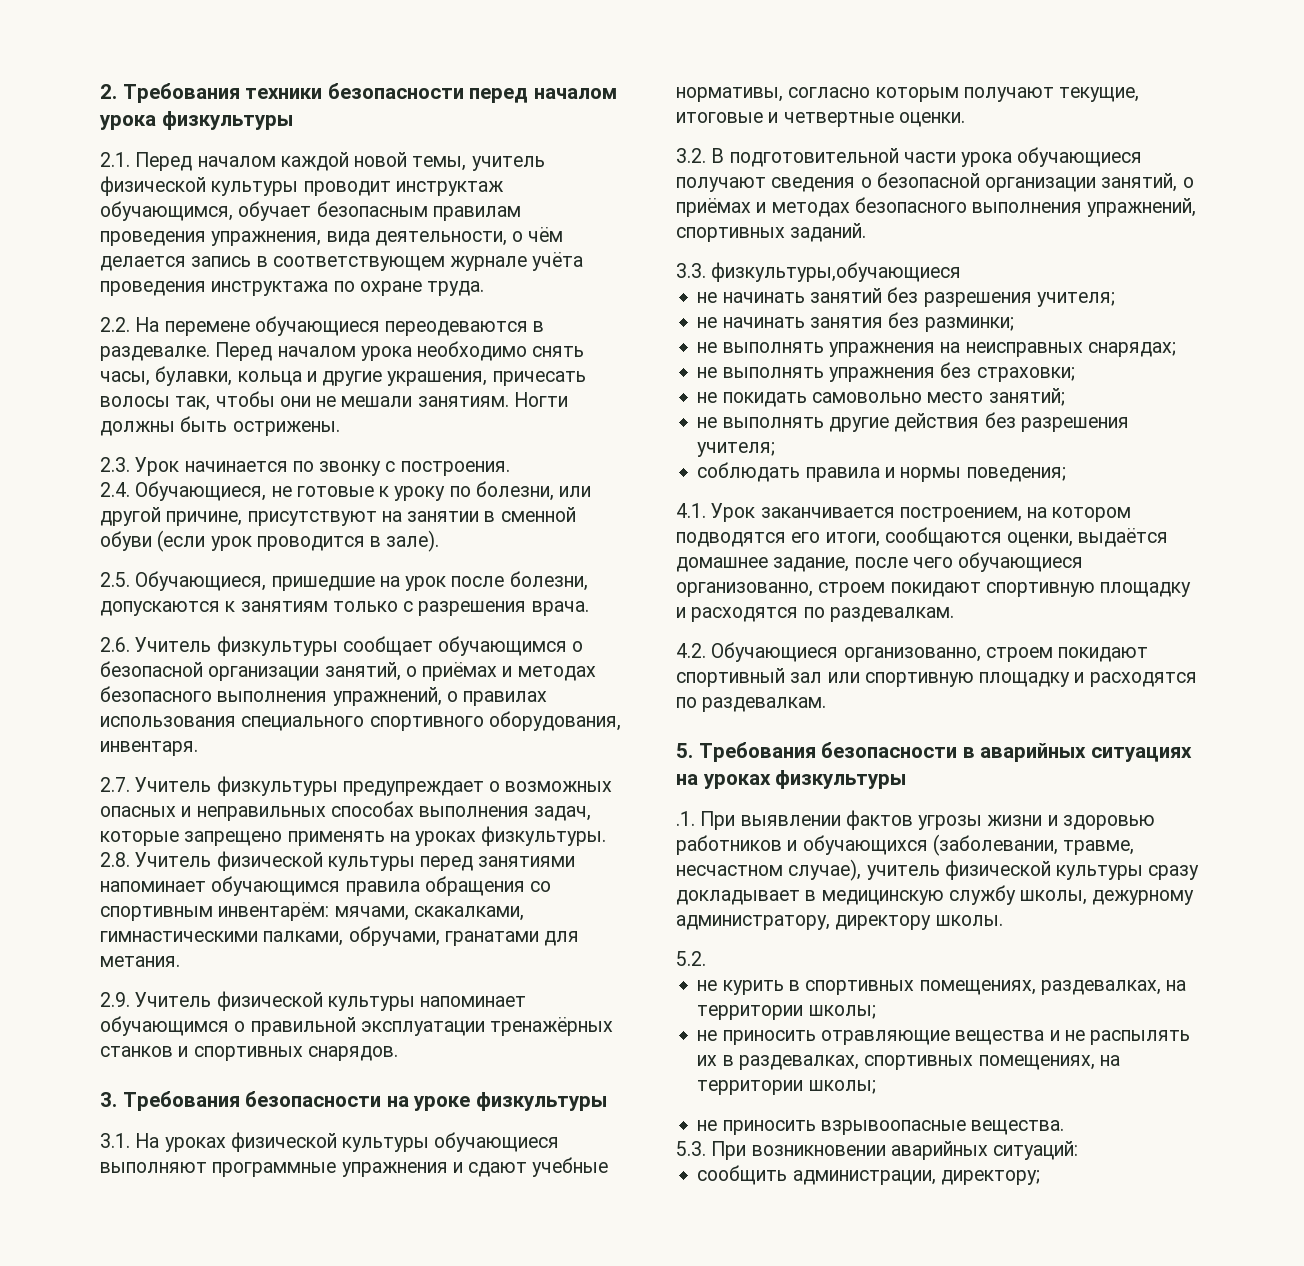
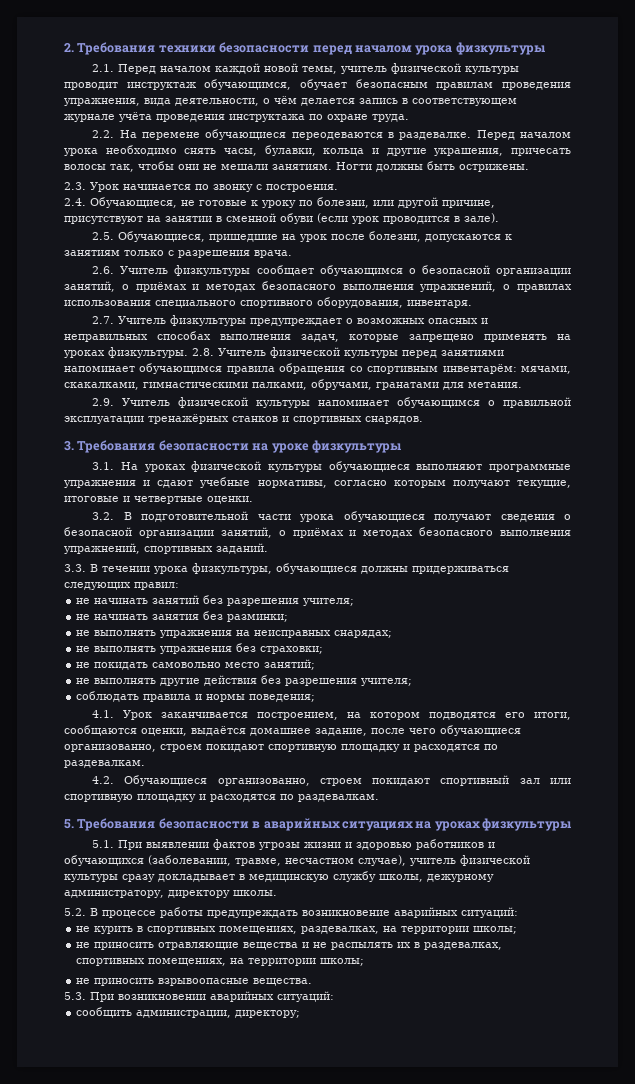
[711,262,962,282] физкультуры,обучающиеся -> [90,563,509,574] [64,582,179,590] В течении урока физкультуры, обучающиеся должны придерживаться следующих правил:
[676,811,695,826] .1. -> [92,840,115,848] 5.1.
(706, 958) none -> [90,907,518,918] В процессе работы предупреждать возникновение аварийных ситуаций:

